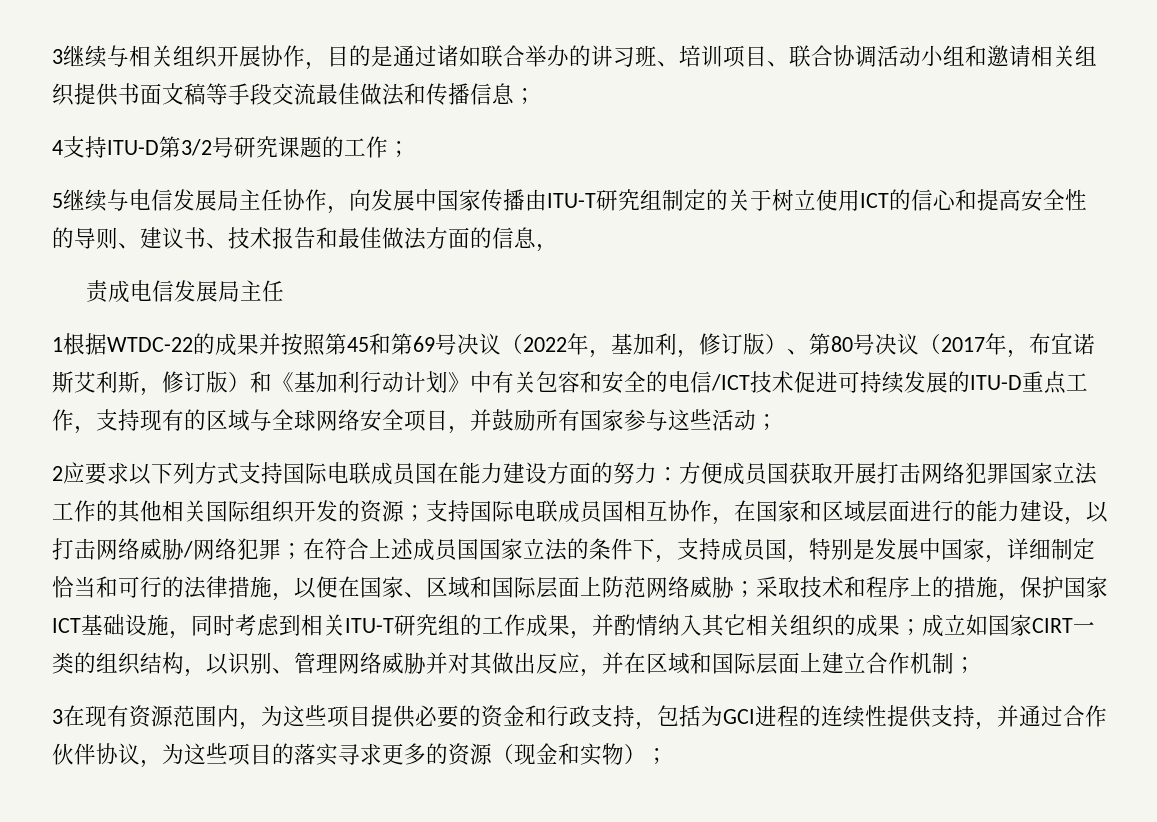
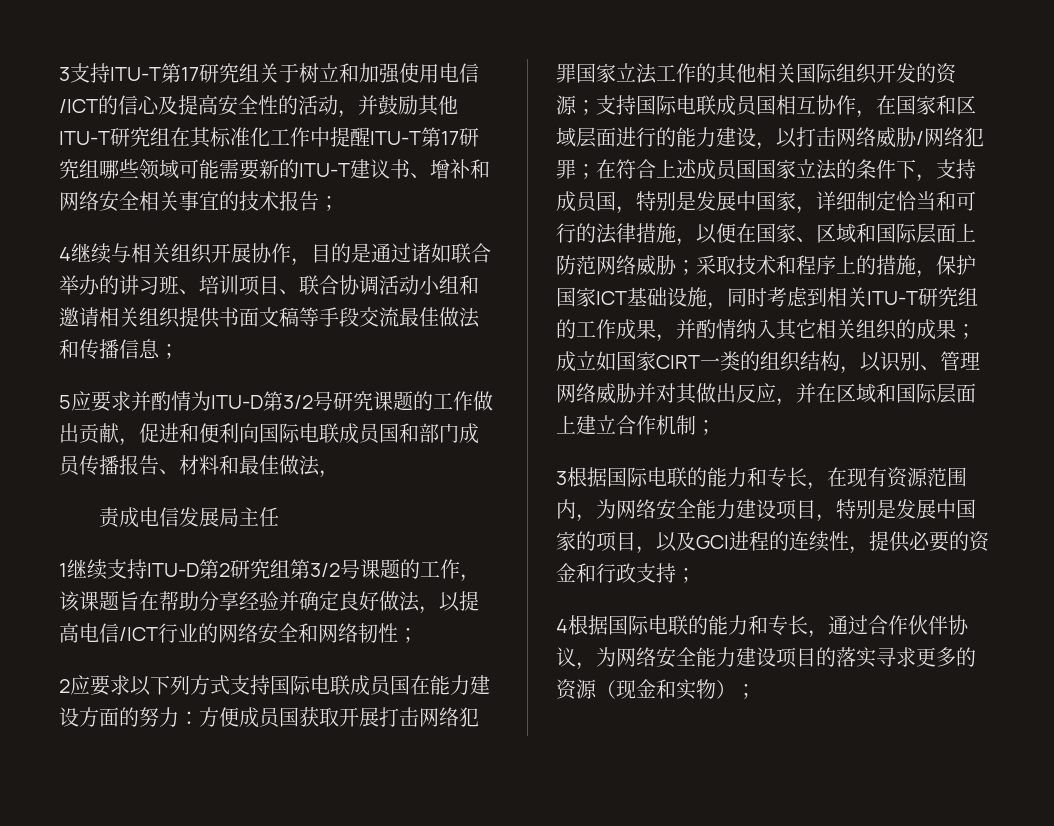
[52,49,63,64] 3 -> [59,63,479,84] [59,95,458,118] [59,127,479,148] [59,159,490,180] [59,191,339,212] [59,247,71,261] 3支持ITU-T第17研究组关于树立和加强使用电信/ICT的信心及提高安全性的活动，并鼓励其他ITU-T研究组在其标准化工作中提醒ITU-T第17研究组哪些领域可能需要新的ITU-T建议书、增补和网络安全相关事宜的技术报告； // 4
[52,136,107,158] 4支持 -> [59,391,211,412] 5应要求并酌情为
[388,141,410,157] [52,189,1087,214] [52,227,536,250] ； // 5继续与电信发展局主任协作，向发展中国家传播由ITU-T研究组制定的关于树立使用ICT的信心和提高安全性的导则、建议书、技术报告和最佳做法方面的信息 -> [473,391,493,411] [59,423,479,446] [59,455,320,476] 做出贡献，促进和便利向国际电联成员国和部门成员传播报告、材料和最佳做法
[63,333,1095,358] [52,371,1088,396] [52,409,756,434] 根据WTDC-22的成果并按照第45和第69号决议（2022年，基加利，修订版）、第80号决议（2017年，布宜诺斯艾利斯，修订版）和《基加利行动计划》中有关包容和安全的电信/ICT技术促进可持续发展的ITU-D重点工作，支持现有的区域与全球网络安全项目，并鼓励所有国家参与这些活动 -> [67,559,480,582] [59,591,479,614] [59,623,398,644] 继续支持ITU-D第2研究组第3/2号课题的工作，该课题旨在帮助分享经验并确定良好做法，以提高电信/ICT行业的网络安全和网络韧性
(63, 716) none -> [567,467,827,490] 根据国际电联的能力和专长，
[283,705,371,728] 这些项目 -> [616,499,976,522] [556,531,869,554] 网络安全能力建设项目，特别是发展中国家的项目，以及GCI进程的连续性，
[635,705,1019,730] ，包括为GCI进程的连续性提供支持，并 -> [676,568,696,583] [556,615,828,638] ； // 4根据国际电联的能力和专长，
[184,743,228,765] 这些 -> [616,647,776,668] 网络安全能力建设

